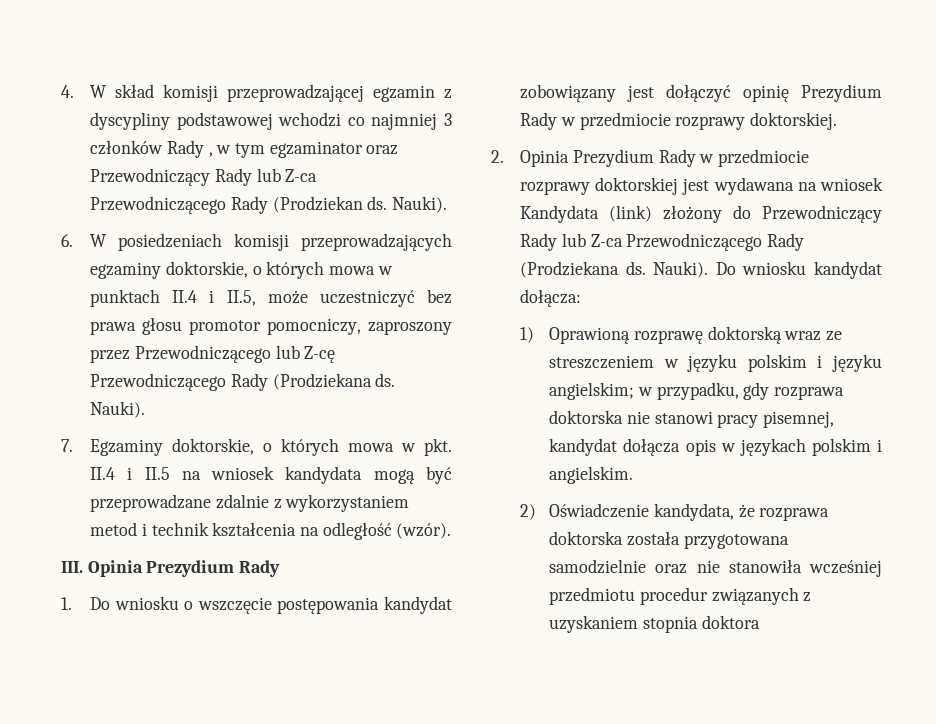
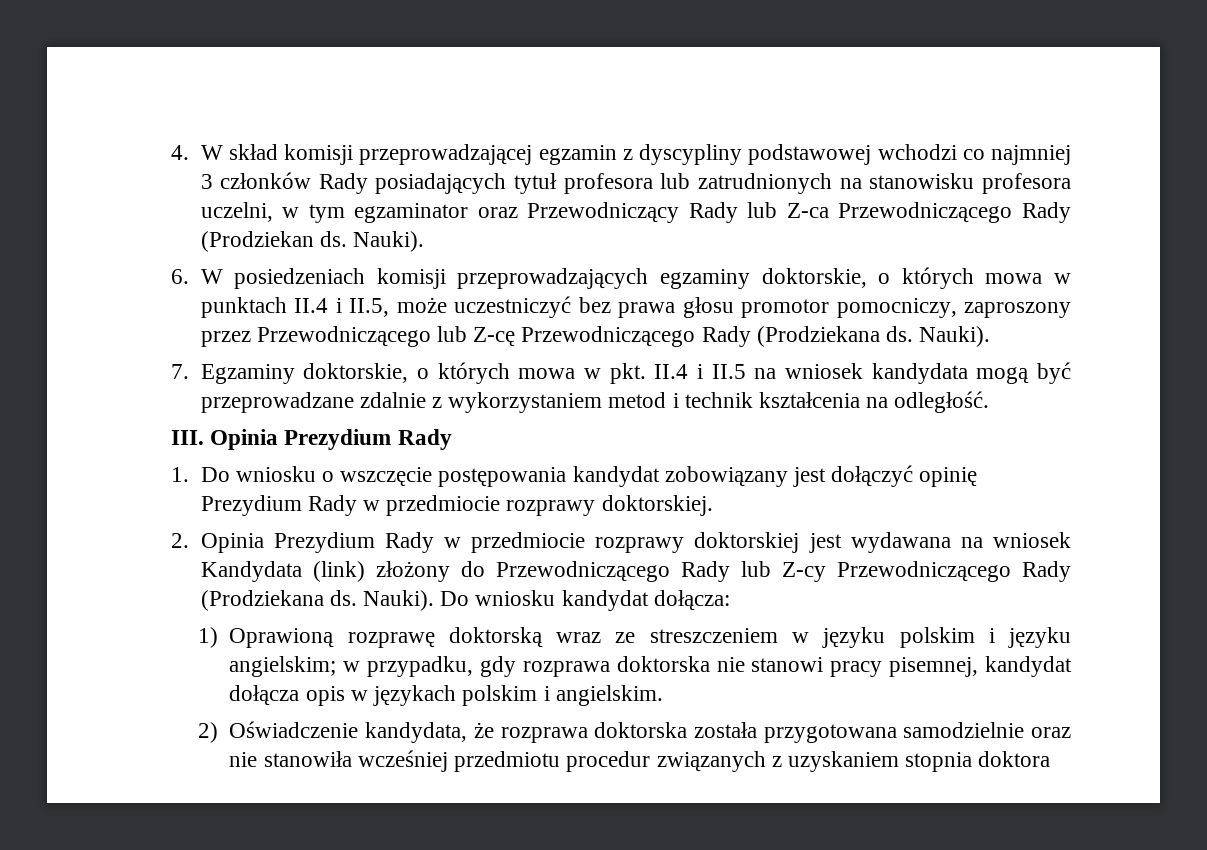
[208,152,213,157] , -> [375,173,1071,194] [200,202,273,222] posiadających tytuł profesora lub zatrudnionych na stanowisku profesora uczelni,
[322,522,452,540] odległość (wzór). -> [894,391,990,413] odległość.
[762,205,882,223] [520,233,623,251] Przewodniczący Rady lub Z-ca -> [495,561,826,582] Przewodniczącego Rady lub Z-cy

